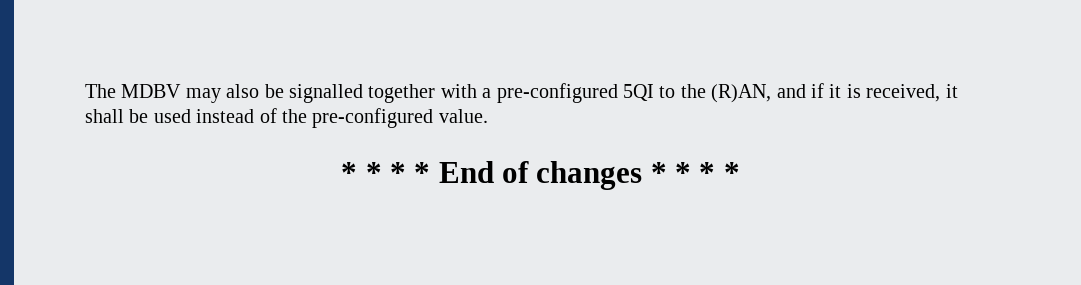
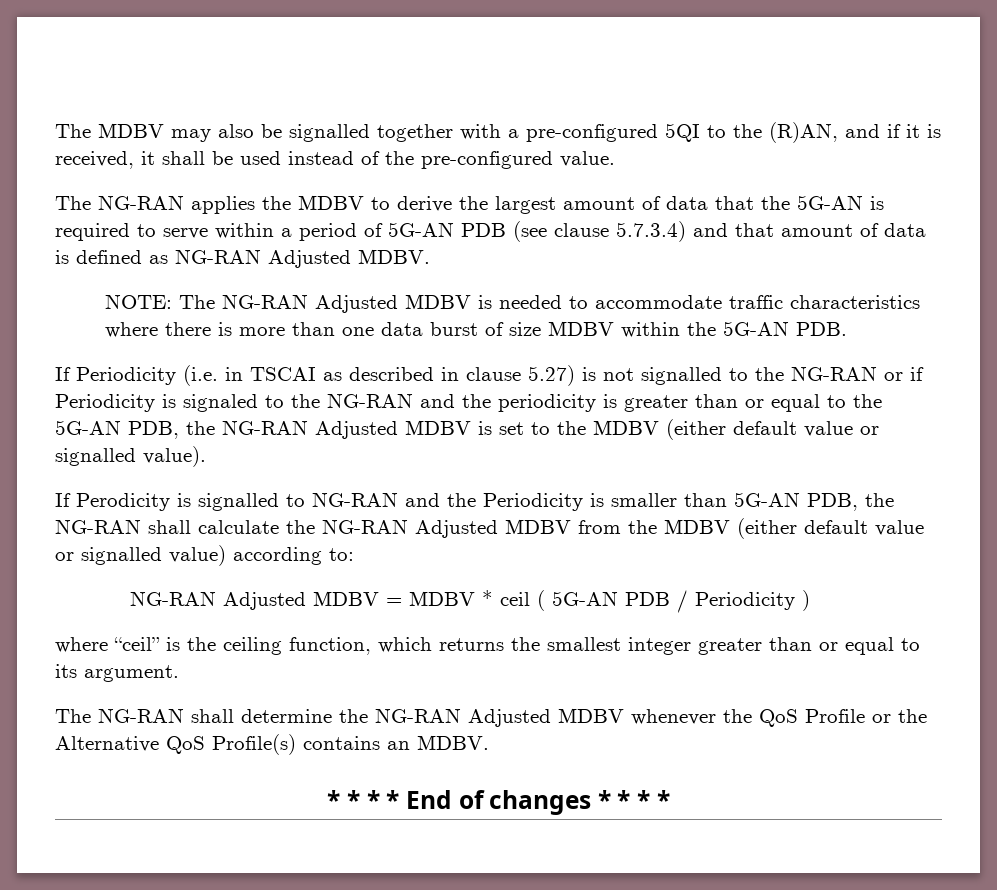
(488, 116) none -> [55,195,884,214] [55,221,926,242] [55,249,430,268] [105,294,921,313] [105,321,848,338] [55,365,924,386] [55,393,882,412] [55,419,879,440] [55,446,206,467] [55,492,894,511] [55,518,924,539] [55,545,354,566] [130,590,811,613] [55,637,920,655] [55,664,179,682] [55,708,927,727] [55,734,489,755] // The NG-RAN applies the MDBV to derive the largest amount of data that the 5G-AN is required to serve within a period of 5G-AN PDB (see clause 5.7.3.4) and that amount of data is defined as NG-RAN Adjusted MDBV. // NOTE: The NG-RAN Adjusted MDBV is needed to accommodate traffic characteristics where there is more than one data burst of size MDBV within the 5G-AN PDB. // If Periodicity (i.e. in TSCAI as described in clause 5.27) is not signalled to the NG-RAN or if Periodicity is signaled to the NG-RAN and the periodicity is greater than or equal to the 5G-AN PDB, the NG-RAN Adjusted MDBV is set to the MDBV (either default value or signalled value). // If Perodicity is signalled to NG-RAN and the Periodicity is smaller than 5G-AN PDB, the NG-RAN shall calculate the NG-RAN Adjusted MDBV from the MDBV (either default value or signalled value) according to: // NG-RAN Adjusted MDBV = MDBV * ceil ( 5G-AN PDB / Periodicity ) // where “ceil” is the ceiling function, which returns the smallest integer greater than or equal to its argument. // The NG-RAN shall determine the NG-RAN Adjusted MDBV whenever the QoS Profile or the Alternative QoS Profile(s) contains an MDBV.

